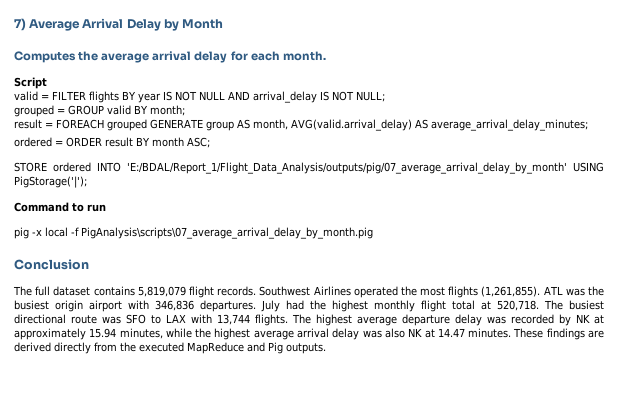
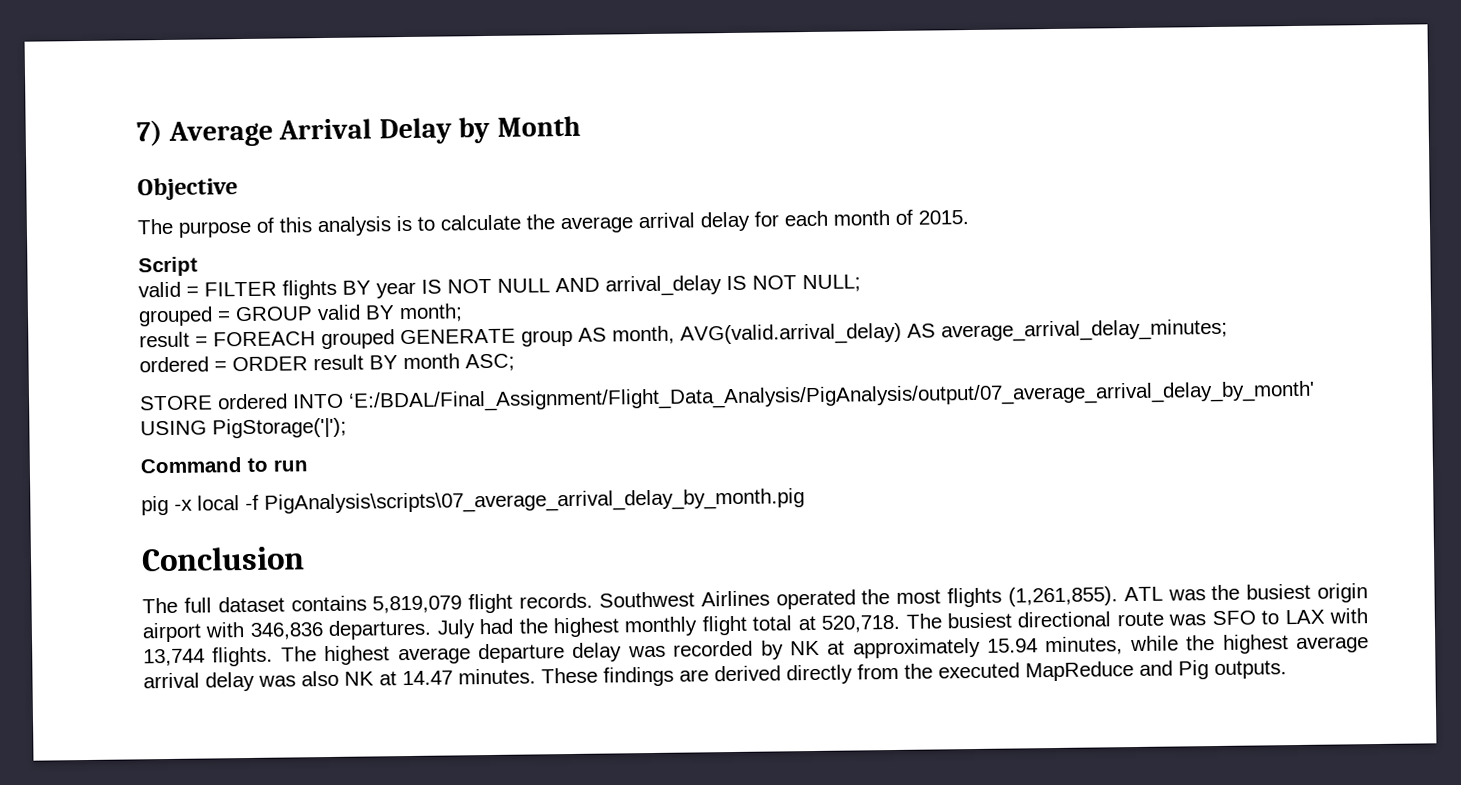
[14,51,76,63] Computes -> [137,177,238,201] [137,214,521,238] Objective // The purpose of this analysis is to calculate
[282,51,326,61] month. -> [833,209,969,226] month of 2015.
[127,162,567,174] 'E:/BDAL/Report_1/Flight_Data_Analysis/outputs/pig/07_average_arrival_delay_by_month' -> [348,380,1315,413] ‘E:/BDAL/Final_Assignment/Flight_Data_Analysis/PigAnalysis/output/07_average_arrival_delay_by_month'

